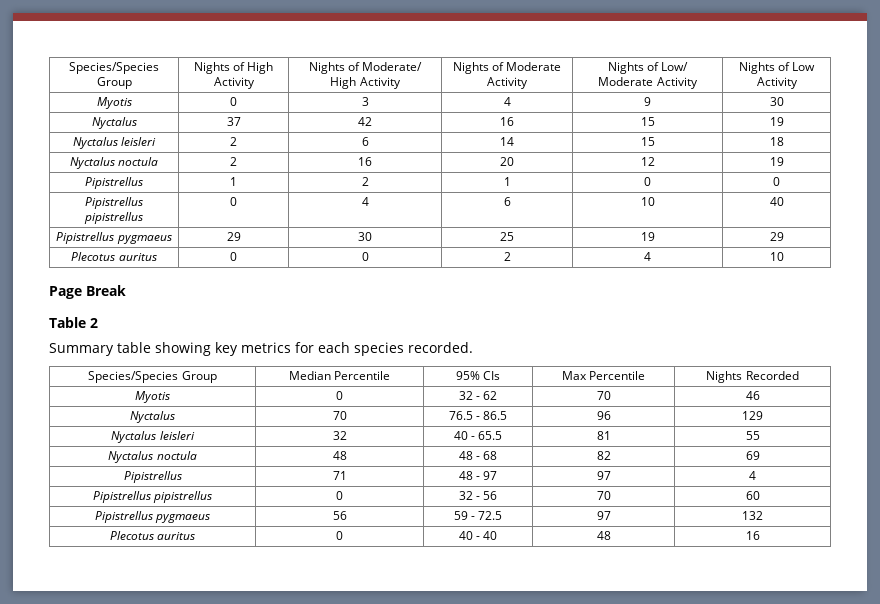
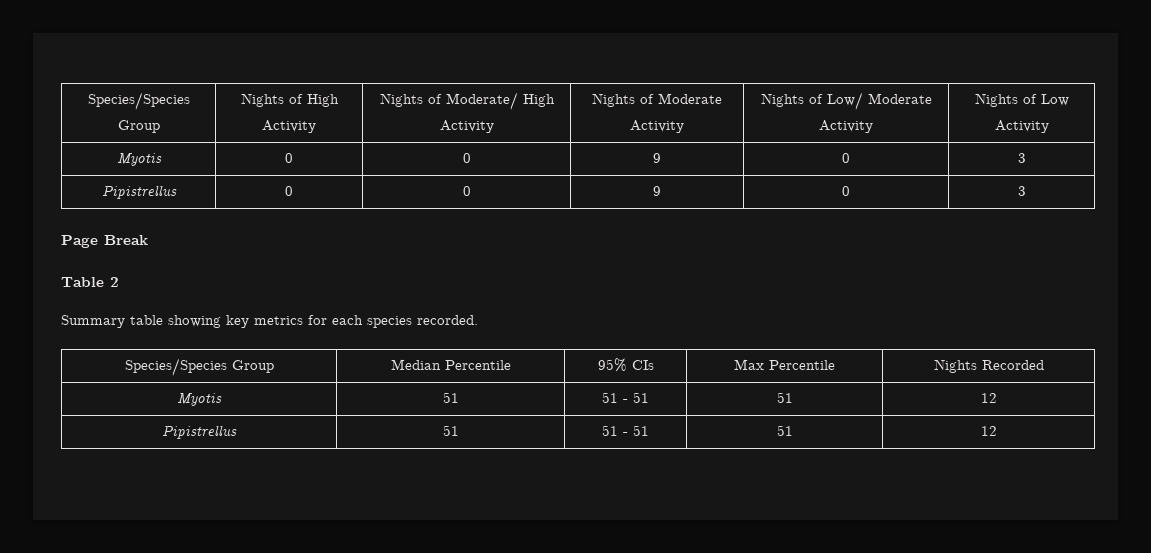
[361,97,369,106] [503,97,511,106] [644,97,651,106] [769,97,784,106] [91,117,137,129] [226,117,241,126] [358,117,372,126] [500,117,514,126] [640,117,655,126] [769,117,784,126] [72,137,157,149] [230,137,237,146] [361,137,369,146] [500,137,514,146] [640,137,655,146] [769,137,784,146] [69,157,159,169] [230,157,237,166] [358,157,372,166] [500,157,514,166] [640,157,655,166] [769,157,784,166] [85,177,143,189] [230,177,237,186] [361,177,369,186] [503,177,511,186] [644,177,651,186] [773,177,780,186] [85,197,143,209] [84,212,143,224] [230,197,237,206] [361,197,369,206] [503,197,511,206] [640,197,655,206] [769,197,784,206] [56,232,172,244] [226,232,241,241] [358,232,372,241] [500,232,514,241] [640,232,655,241] [769,232,784,241] [71,252,157,261] [230,252,237,261] [361,252,369,261] [503,252,511,261] [644,252,651,261] [769,252,784,261] 3 | 4 | 9 | 30 // Nyctalus | 37 | 42 | 16 | 15 | 19 // Nyctalus leisleri | 2 | 6 | 14 | 15 | 18 // Nyctalus noctula | 2 | 16 | 20 | 12 | 19 // Pipistrellus | 1 | 2 | 1 | 0 | 0 // Pipistrellus pipistrellus | 0 | 4 | 6 | 10 | 40 // Pipistrellus pygmaeus | 29 | 30 | 25 | 19 | 29 // Plecotus auritus | 0 | 0 | 2 | 4 | 10 -> [462,153,471,163] [653,153,661,163] [842,153,850,163] [1017,153,1026,163] [101,185,177,199] [285,186,293,196] [462,186,471,196] [653,186,661,196] [842,186,850,196] [1017,186,1026,196] 0 | 9 | 0 | 3 // Pipistrellus | 0 | 0 | 9 | 0 | 3
[336,391,343,400] [458,391,498,400] [596,391,611,400] [745,391,760,400] [130,411,175,423] [332,411,347,420] [448,411,508,420] [596,411,611,420] [742,411,763,420] [111,431,195,443] [332,431,347,440] [453,431,503,440] [596,431,611,440] [745,431,760,440] [108,451,197,463] [332,451,347,460] [458,451,498,460] [596,451,611,460] [745,451,760,460] [123,471,182,483] [332,471,347,480] [458,471,498,480] [596,471,611,480] [749,471,756,480] [92,491,213,503] [336,491,343,500] [458,491,498,500] [596,491,611,500] [745,491,760,500] [94,511,211,523] [332,511,347,520] [453,511,503,520] [596,511,611,520] [742,511,763,520] [109,531,196,540] [336,531,343,540] [458,531,498,540] [596,531,611,540] [745,531,760,540] 0 | 32 - 62 | 70 | 46 // Nyctalus | 70 | 76.5 - 86.5 | 96 | 129 // Nyctalus leisleri | 32 | 40 - 65.5 | 81 | 55 // Nyctalus noctula | 48 | 48 - 68 | 82 | 69 // Pipistrellus | 71 | 48 - 97 | 97 | 4 // Pipistrellus pipistrellus | 0 | 32 - 56 | 70 | 60 // Pipistrellus pygmaeus | 56 | 59 - 72.5 | 97 | 132 // Plecotus auritus | 0 | 40 - 40 | 48 | 16 -> [442,392,459,403] [602,392,649,403] [776,392,793,403] [980,393,997,403] [162,425,237,439] [442,425,459,436] [602,425,649,436] [776,425,793,436] [980,426,997,436] 51 | 51 - 51 | 51 | 12 // Pipistrellus | 51 | 51 - 51 | 51 | 12

